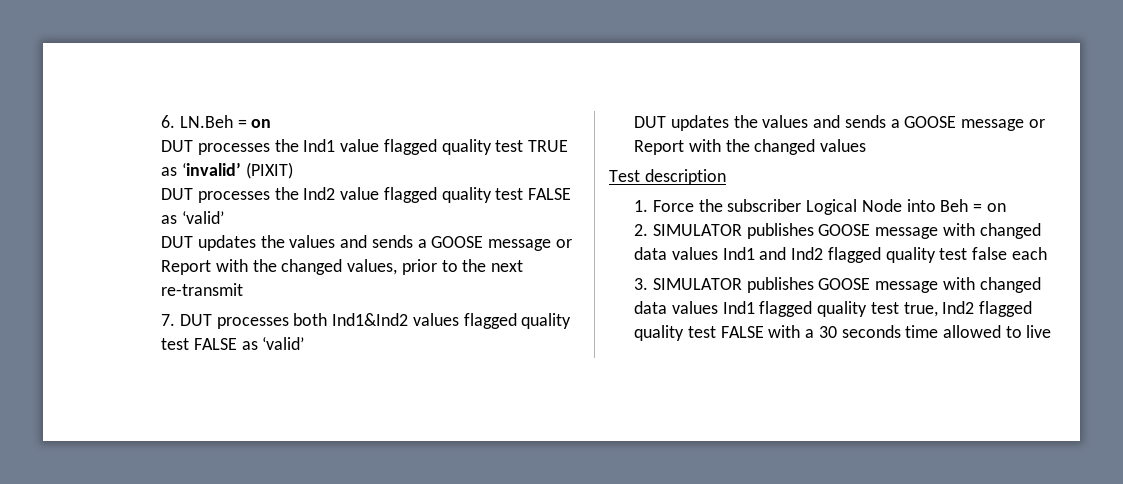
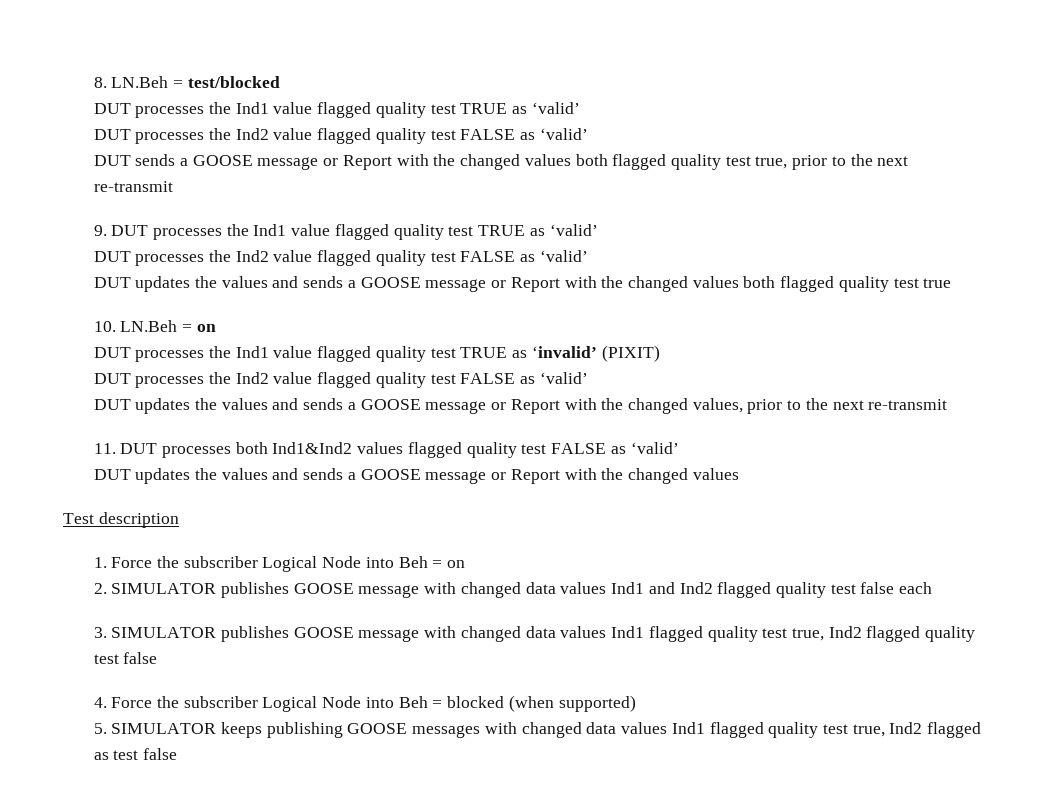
[161,115,176,128] 6. -> [93,76,280,88] [93,102,580,118] [93,128,588,144] [93,154,909,170] [93,181,173,192] [93,224,598,240] [93,250,588,266] [93,276,952,292] [93,321,116,332] 8. LN.Beh = test/blocked // DUT processes the Ind1 value flagged quality test TRUE as ‘valid’ // DUT processes the Ind2 value flagged quality test FALSE as ‘valid’ // DUT sends a GOOSE message or Report with the changed values both flagged quality test true, prior to the next re-transmit // 9. DUT processes the Ind1 value flagged quality test TRUE as ‘valid’ // DUT processes the Ind2 value flagged quality test FALSE as ‘valid’ // DUT updates the values and sends a GOOSE message or Report with the changed values both flagged quality test true // 10.
[161,314,176,326] 7. -> [93,443,116,454] 11.
[720,325,1052,338] FALSE with a 30 seconds time allowed to live -> [123,652,158,664] [93,695,636,712] [93,722,982,738] [93,748,177,760] false // 4. Force the subscriber Logical Node into Beh = blocked (when supported) // 5. SIMULATOR keeps publishing GOOSE messages with changed data values Ind1 flagged quality test true, Ind2 flagged as test false

